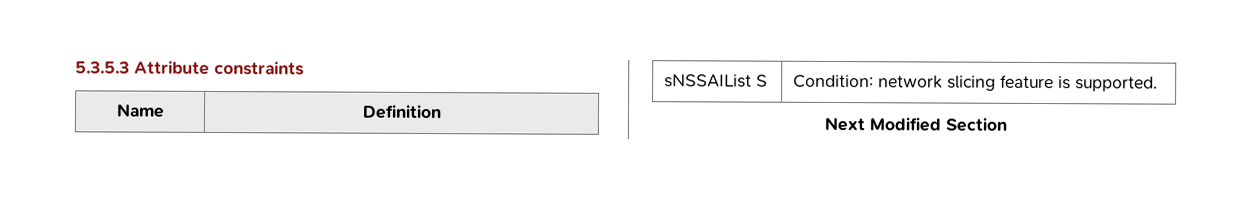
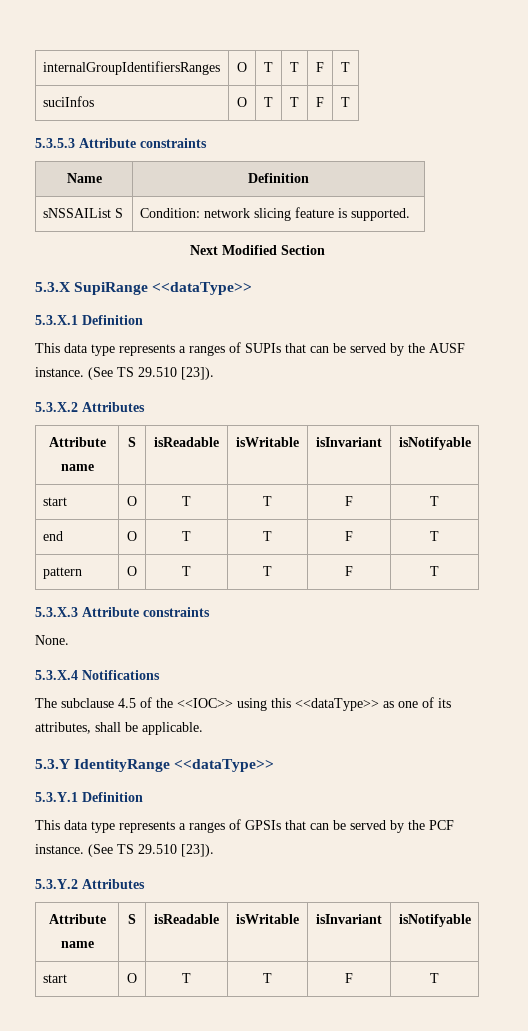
(75, 67) none -> [42,61,220,75] [237,62,247,72] [264,62,273,72] [290,62,299,72] [316,62,324,72] [341,62,350,72] [42,96,94,107] [237,97,247,107] [264,97,273,107] [290,97,299,107] [316,97,324,107] [341,97,350,107] internalGroupIdentifiersRanges | O | T | T | F | T // suciInfos | O | T | T | F | T //
(1007, 124) none -> [35,282,253,295] [35,315,143,325] [35,342,465,356] [35,367,214,380] [35,402,145,412] [48,437,106,447] [60,464,94,471] [128,437,136,447] [154,437,219,447] [236,437,299,447] [316,437,382,447] [398,437,471,450] [42,497,67,506] [127,496,137,506] [182,496,191,506] [263,496,272,506] [345,496,353,506] [430,496,439,506] [42,531,63,541] [127,531,137,541] [182,531,191,541] [263,531,272,541] [345,531,353,541] [430,531,439,541] [42,567,82,579] [127,566,137,576] [182,566,191,576] [263,566,272,576] [345,566,353,576] [430,566,439,576] [35,607,210,617] [35,635,69,645] [35,670,160,680] [35,697,451,711] [35,722,203,735] [35,759,275,772] [35,792,143,802] [35,819,454,833] [35,844,214,857] [35,879,145,889] [48,914,106,924] [60,941,94,948] [128,914,136,924] [154,914,219,924] [236,914,299,924] [316,914,382,924] [398,914,471,927] [42,974,67,983] [127,973,137,983] [182,973,191,983] [263,973,272,983] [345,973,353,983] [430,973,439,983] // 5.3.X SupiRange <<dataType>> // 5.3.X.1 Definition // This data type represents a ranges of SUPIs that can be served by the AUSF instance. (See TS 29.510 [23]). // 5.3.X.2 Attributes // Attribute name | S | isReadable | isWritable | isInvariant | isNotifyable // start | O | T | T | F | T // end | O | T | T | F | T // pattern | O | T | T | F | T // 5.3.X.3 Attribute constraints // None. // 5.3.X.4 Notifications // The subclause 4.5 of the <<IOC>> using this <<dataType>> as one of its attributes, shall be applicable. // 5.3.Y IdentityRange <<dataType>> // 5.3.Y.1 Definition // This data type represents a ranges of GPSIs that can be served by the PCF instance. (See TS 29.510 [23]). // 5.3.Y.2 Attributes // Attribute name | S | isReadable | isWritable | isInvariant | isNotifyable // start | O | T | T | F | T

